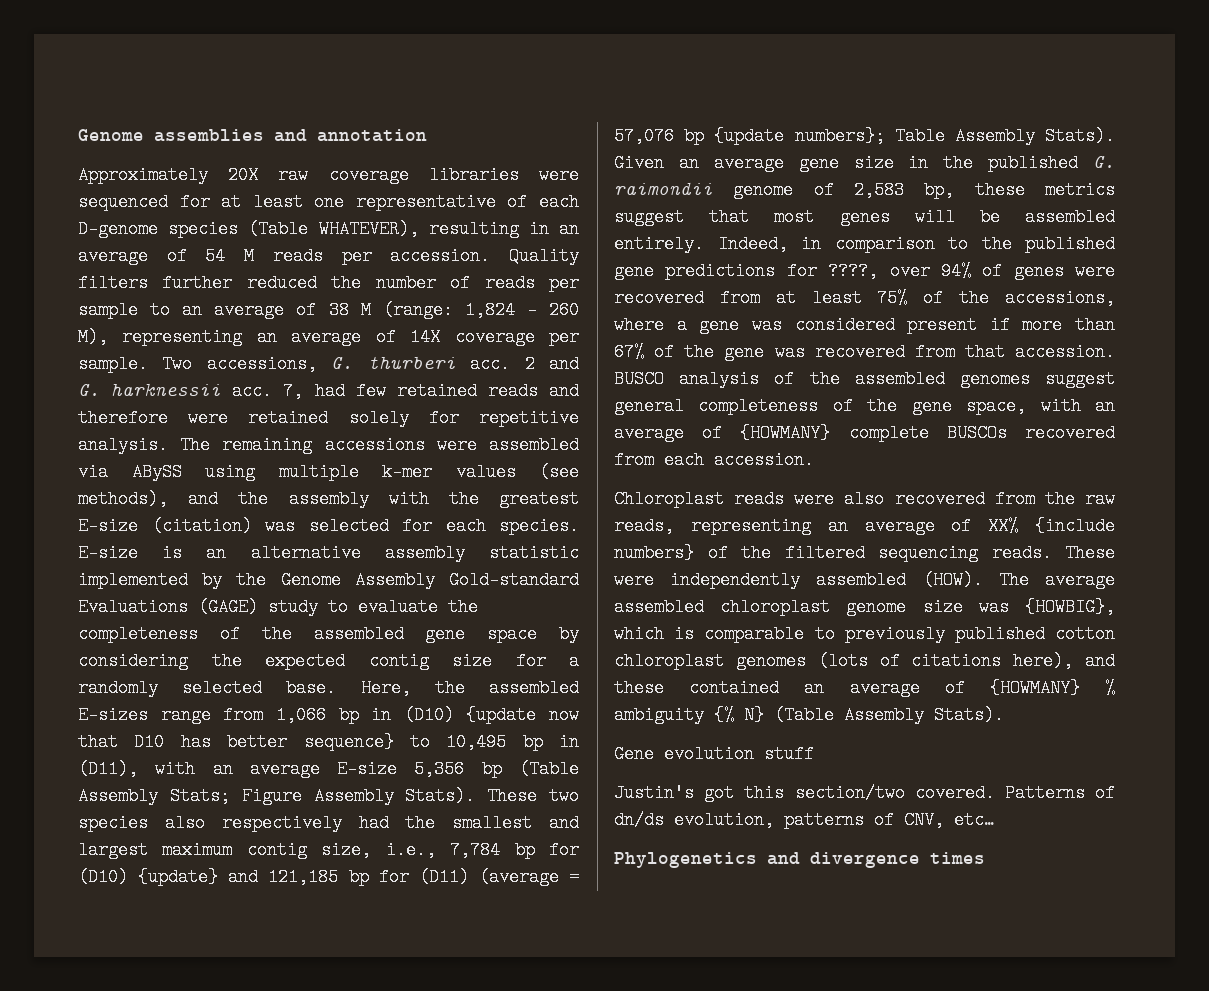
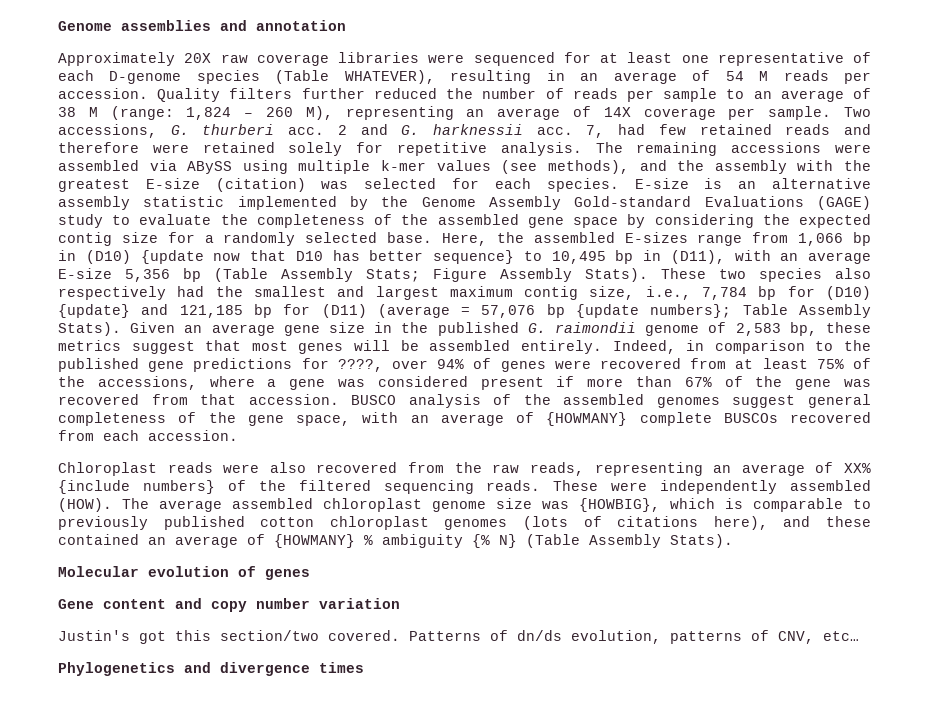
[614,745,814,763] Gene evolution stuff -> [58,566,310,580] [58,598,400,612] Molecular evolution of genes // Gene content and copy number variation

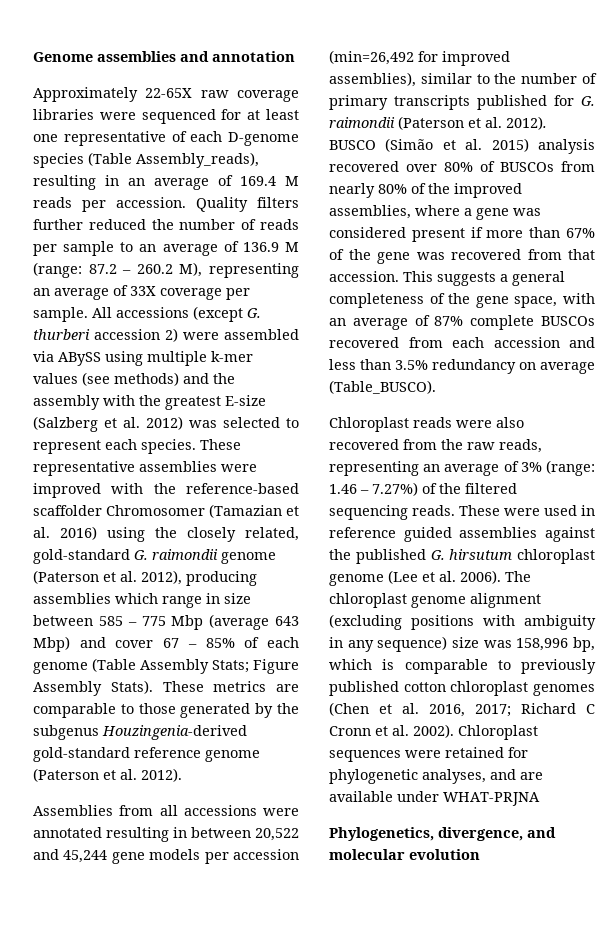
[184,53,212,63] 20X -> [145,88,193,98] 22-65X
[344,70,435,84] WHATEVER), -> [136,152,259,168] Assembly_reads),
[725,71,744,81] 54 -> [240,176,276,186] 169.4
[58,107,76,117] 38 -> [242,242,279,252] 136.9
[186,107,293,120] 1,824 – 260 -> [88,264,173,274] 87.2 – 260.2
[603,107,631,117] 14X -> [130,286,156,296] 33X
[843,107,871,117] [58,124,871,138] [58,142,822,156] Two accessions, G. thurberi acc. 2 and G. harknessii acc. 7, had few retained reads and therefore were retained solely for repetitive analysis. The remaining accessions -> [92,306,261,322] [33,328,178,342] All accessions (except G. thurberi accession 2)
[547,160,629,174] methods), -> [114,372,179,386] methods)
[215,178,872,192] [58,196,871,210] [58,214,872,228] [58,232,872,246] [58,250,871,264] [58,268,201,282] (citation) was selected for each species. E-size is an alternative assembly statistic implemented by the Genome Assembly Gold-standard Evaluations (GAGE) study to evaluate the completeness of the assembled gene space by considering the expected contig size for a randomly selected base. Here, the assembled E-sizes range from 1,066 bp in (D10) {update now that D10 has better sequence} to 10,495 bp in (D11), with an average E-size 5,356 bp -> [33,416,299,432] [33,439,241,454] [33,461,257,476] [33,483,299,498] [33,504,299,518] [33,526,299,542] [33,549,276,564] [33,570,257,586] [33,593,251,608] [33,614,299,630] [33,636,300,652] [33,662,88,674] (Salzberg et al. 2012) was selected to represent each species. These representative assemblies were improved with the reference-based scaffolder Chromosomer (Tamazian et al. 2016) using the closely related, gold-standard G. raimondii genome (Paterson et al. 2012), producing assemblies which range in size between 585 – 775 Mbp (average 643 Mbp) and cover 67 – 85% of each genome
[719,268,871,282] [58,286,871,300] [58,304,871,318] [58,322,872,336] [58,340,872,354] [58,358,872,372] [58,376,197,390] two species also respectively had the smallest and largest maximum contig size, i.e., 7,784 bp for (D10) {update} and 121,185 bp for (D11) (average = 57,076 bp {update numbers}; Table Assembly Stats). Given an average gene size in the published G. raimondii genome of 2,583 bp, these metrics suggest that most genes will be assembled entirely. Indeed, in comparison to the published gene predictions for ????, over 94% of genes were recovered from at least 75% of the accessions, -> [213,681,299,692] [33,703,299,718] [33,725,247,740] [33,747,260,762] [33,768,182,782] [33,805,299,816] [33,827,299,842] [33,849,299,864] [329,50,510,66] [329,72,597,87] [329,95,595,110] [329,116,547,130] [329,138,595,154] [329,161,595,172] [329,183,522,198] [329,205,411,219] metrics are comparable to those generated by the subgenus Houzingenia-derived gold-standard reference genome (Paterson et al. 2012). // Assemblies from all accessions were annotated resulting in between 20,522 and 45,244 gene models per accession (min=26,492 for improved assemblies), similar to the number of primary transcripts published for G. raimondii (Paterson et al. 2012). BUSCO (Simão et al. 2015) analysis recovered over 80% of BUSCOs from nearly 80% of the improved assemblies,
[351,394,796,408] BUSCO analysis of the assembled genomes suggest -> [403,271,508,286] This suggests a
[546,412,628,426] {HOWMANY} -> [434,316,464,326] 87%
[148,430,238,441] accession. -> [493,337,595,348] [329,359,595,374] [329,380,436,394] accession and less than 3.5% redundancy on average (Table_BUSCO).
[844,463,872,473] [58,480,215,494] XX% {include numbers} -> [520,460,595,476] [329,482,418,496] 3% (range: 1.46 – 7.27%)
[660,480,871,494] [58,498,660,512] independently assembled (HOW). The average assembled chloroplast genome size was {HOWBIG}, -> [544,505,595,516] [329,527,595,542] [329,549,595,564] [329,570,531,586] [329,593,541,608] [329,614,596,630] [329,636,595,652] used in reference guided assemblies against the published G. hirsutum chloroplast genome (Lee et al. 2006). The chloroplast genome alignment (excluding positions with ambiguity in any sequence) size was 158,996 bp,
[523,516,872,530] [58,534,733,548] [58,566,310,580] [58,598,400,612] [58,630,859,644] [58,662,364,676] (lots of citations here), and these contained an average of {HOWMANY} % ambiguity {% N} (Table Assembly Stats). // Molecular evolution of genes // Gene content and copy number variation // Justin's got this section/two covered. Patterns of dn/ds evolution, patterns of CNV, etc… // Phylogenetics and divergence times -> [329,702,595,717] [329,724,538,740] [329,747,528,762] [329,769,543,784] [329,791,540,806] [329,827,556,841] [329,849,480,860] (Chen et al. 2016, 2017; Richard C Cronn et al. 2002). Chloroplast sequences were retained for phylogenetic analyses, and are available under WHAT-PRJNA // Phylogenetics, divergence, and molecular evolution

